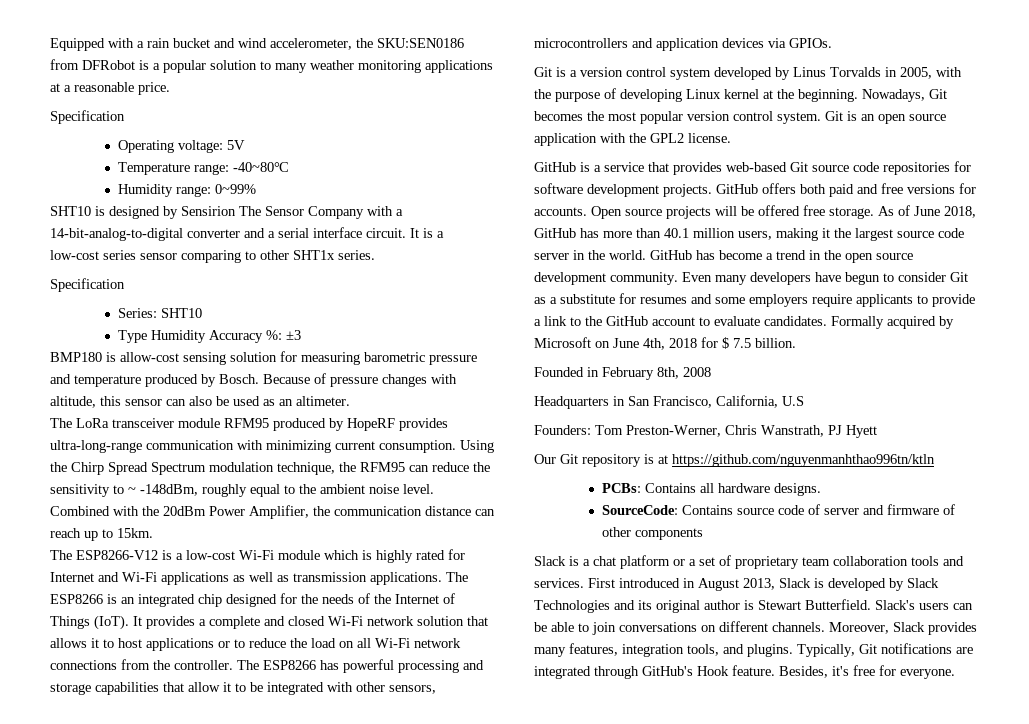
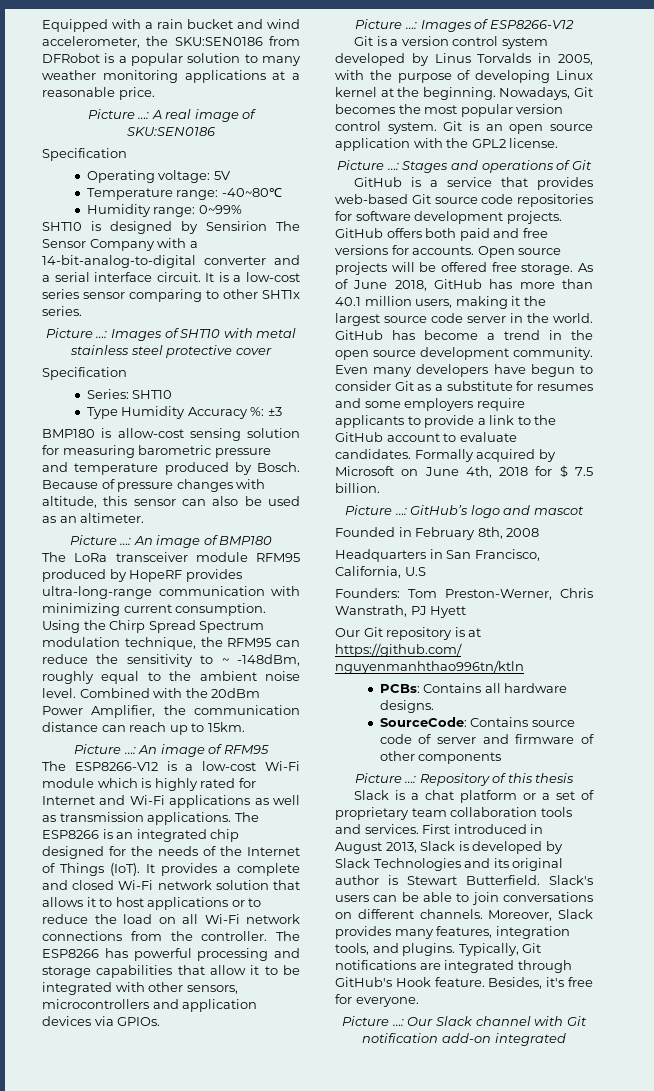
(170, 88) none -> [87,109,258,122] [127,127,215,136] // Picture …: A real image of SKU:SEN0186
(375, 255) none -> [45,328,297,341] [70,345,272,358] // Picture …: Images of SHT10 with metal stainless steel protective cover
(350, 401) none -> [69,535,273,548] // Picture …: An image of BMP180
(153, 533) none -> [74,744,269,757] // Picture …: An image of RFM95
(832, 43) none -> [355,19,574,32] // Picture …: Images of ESP8266-V12
(731, 138) none -> [337,160,592,173] // Picture …: Stages and operations of Git
(796, 343) none -> [345,505,584,518] // Picture …: GitHub’s logo and mascot
(703, 534) none -> [354,773,575,786] // Picture …: Repository of this thesis
(955, 674) none -> [342,1016,587,1026] [362,1033,566,1046] // Picture …: Our Slack channel with Git notification add-on integrated

